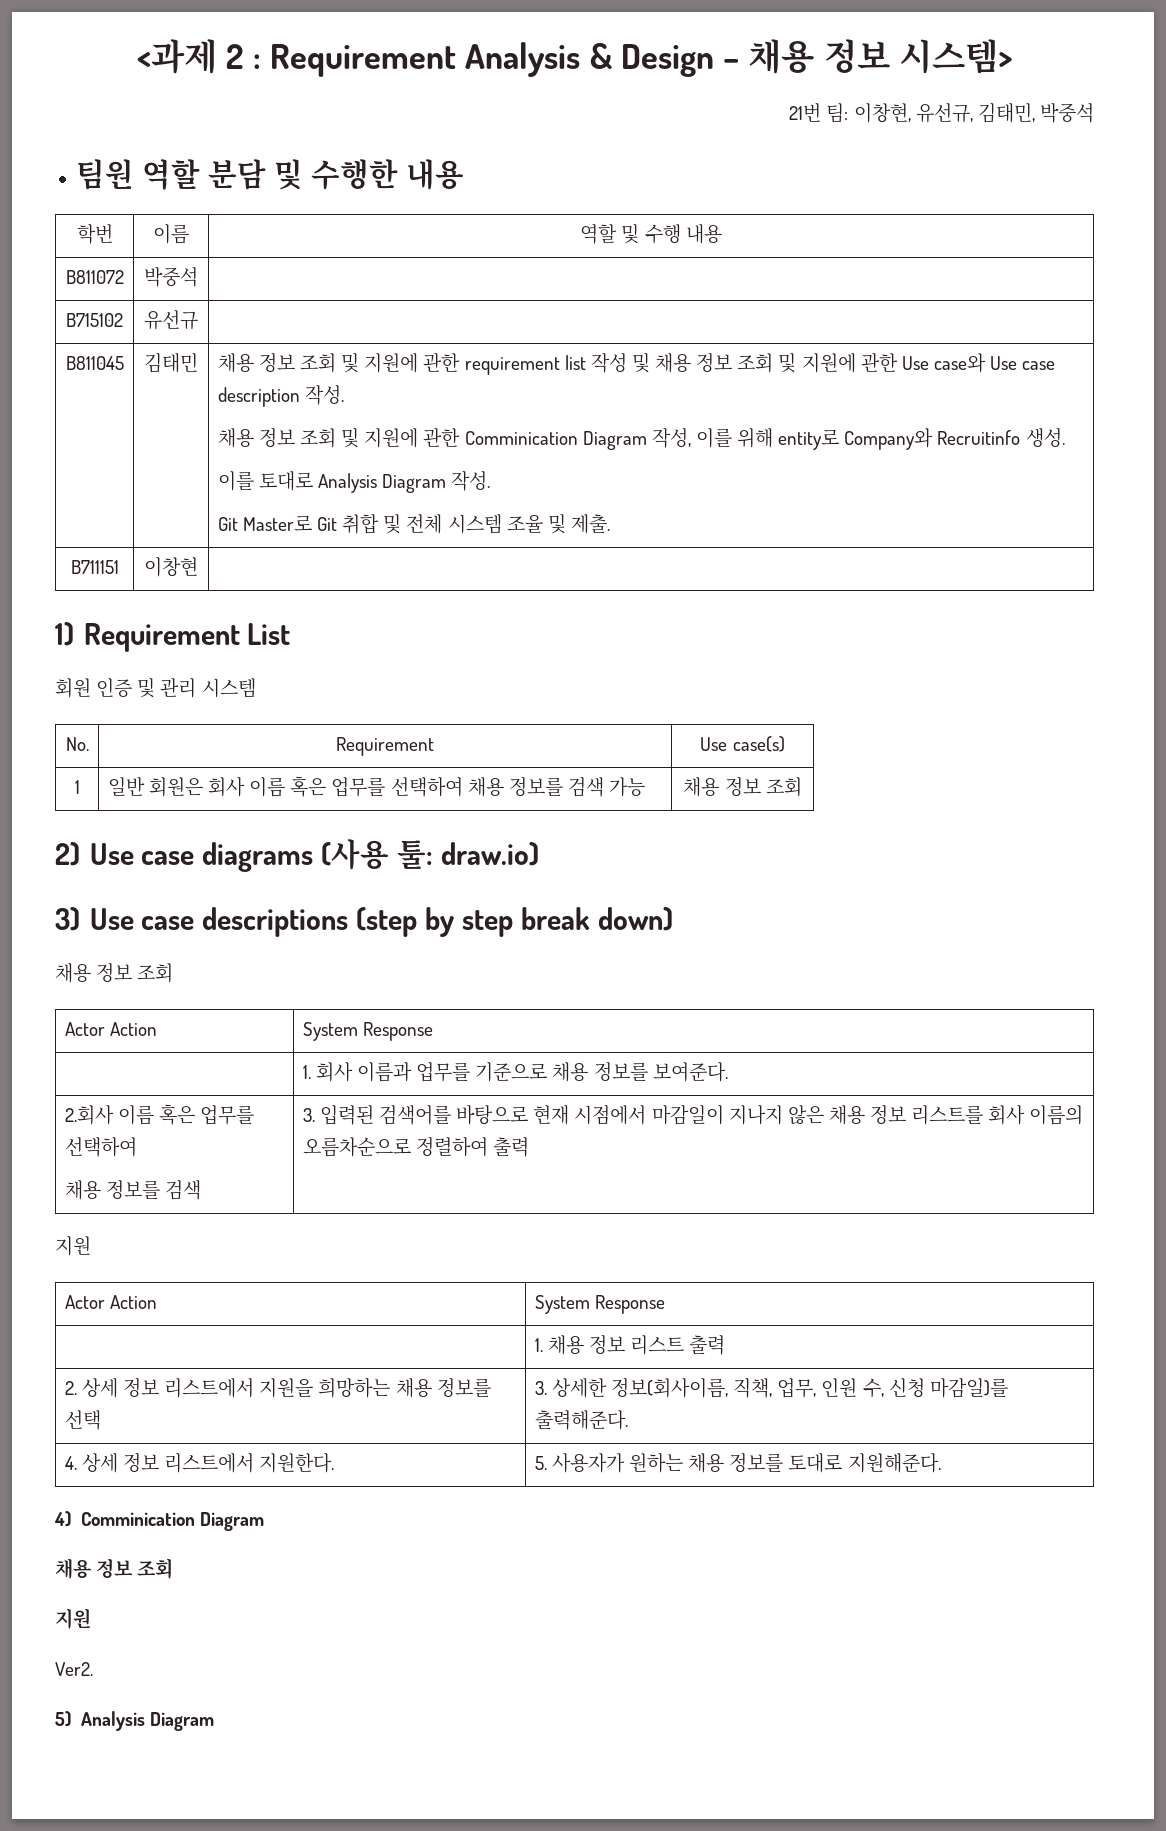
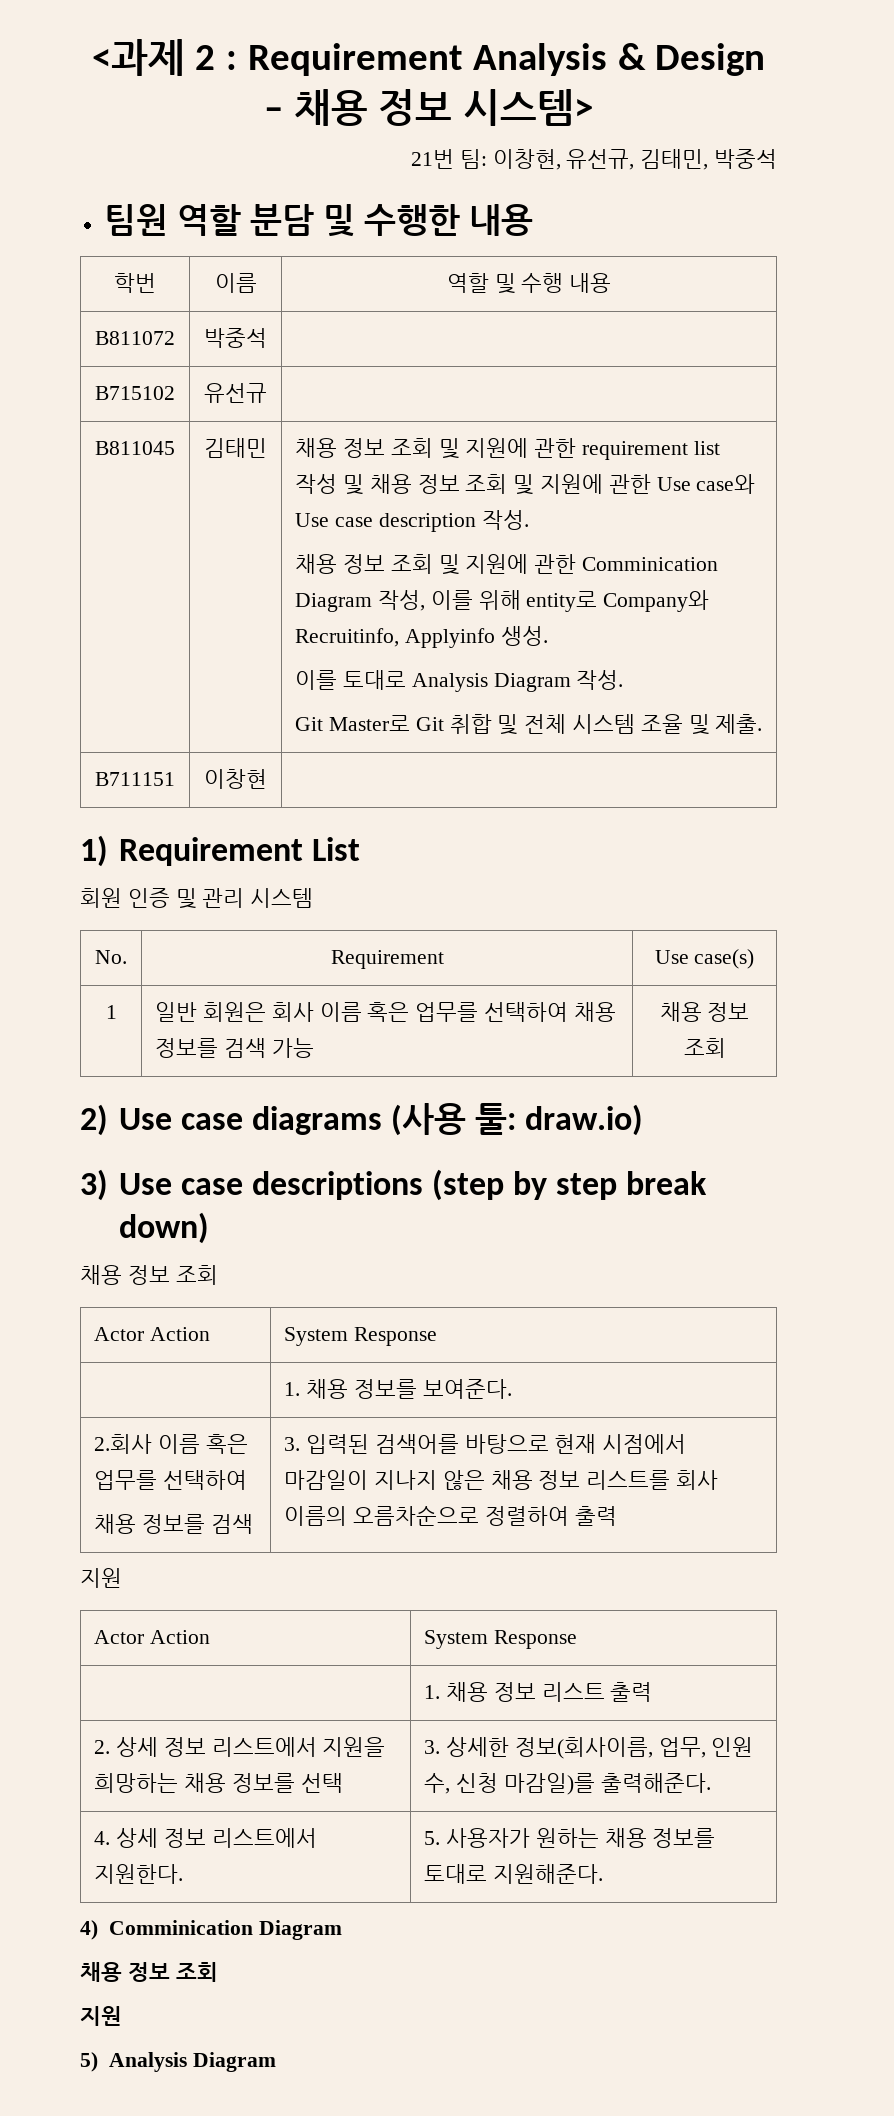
[937,430,1021,445] Recruitinfo -> [295,628,495,648] Recruitinfo, Applyinfo
[315,1062,548,1082] 회사 이름과 업무를 기준으로 -> (301, 1389) none
[733,1378,773,1398] 직책, -> (653, 1748) none
[55,1662,93,1676] // Ver2. -> (122, 2016) none

